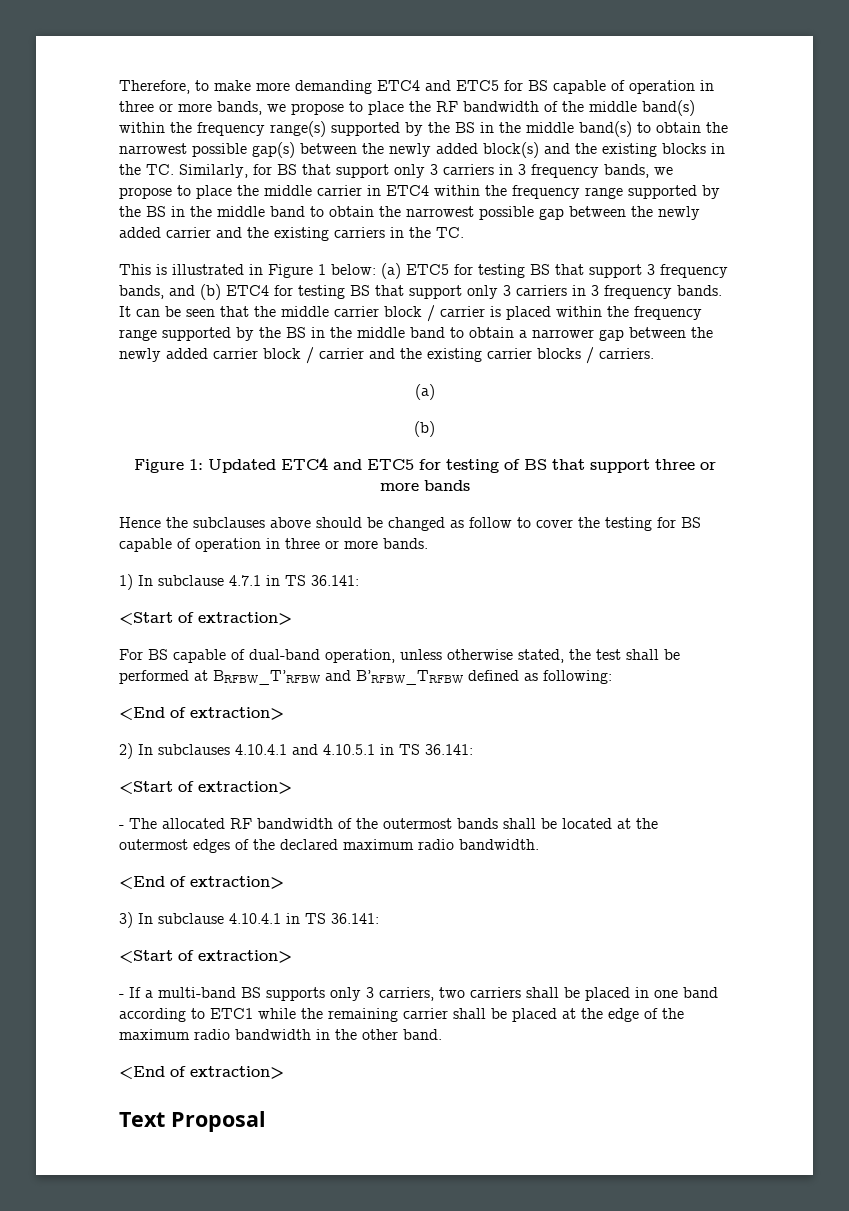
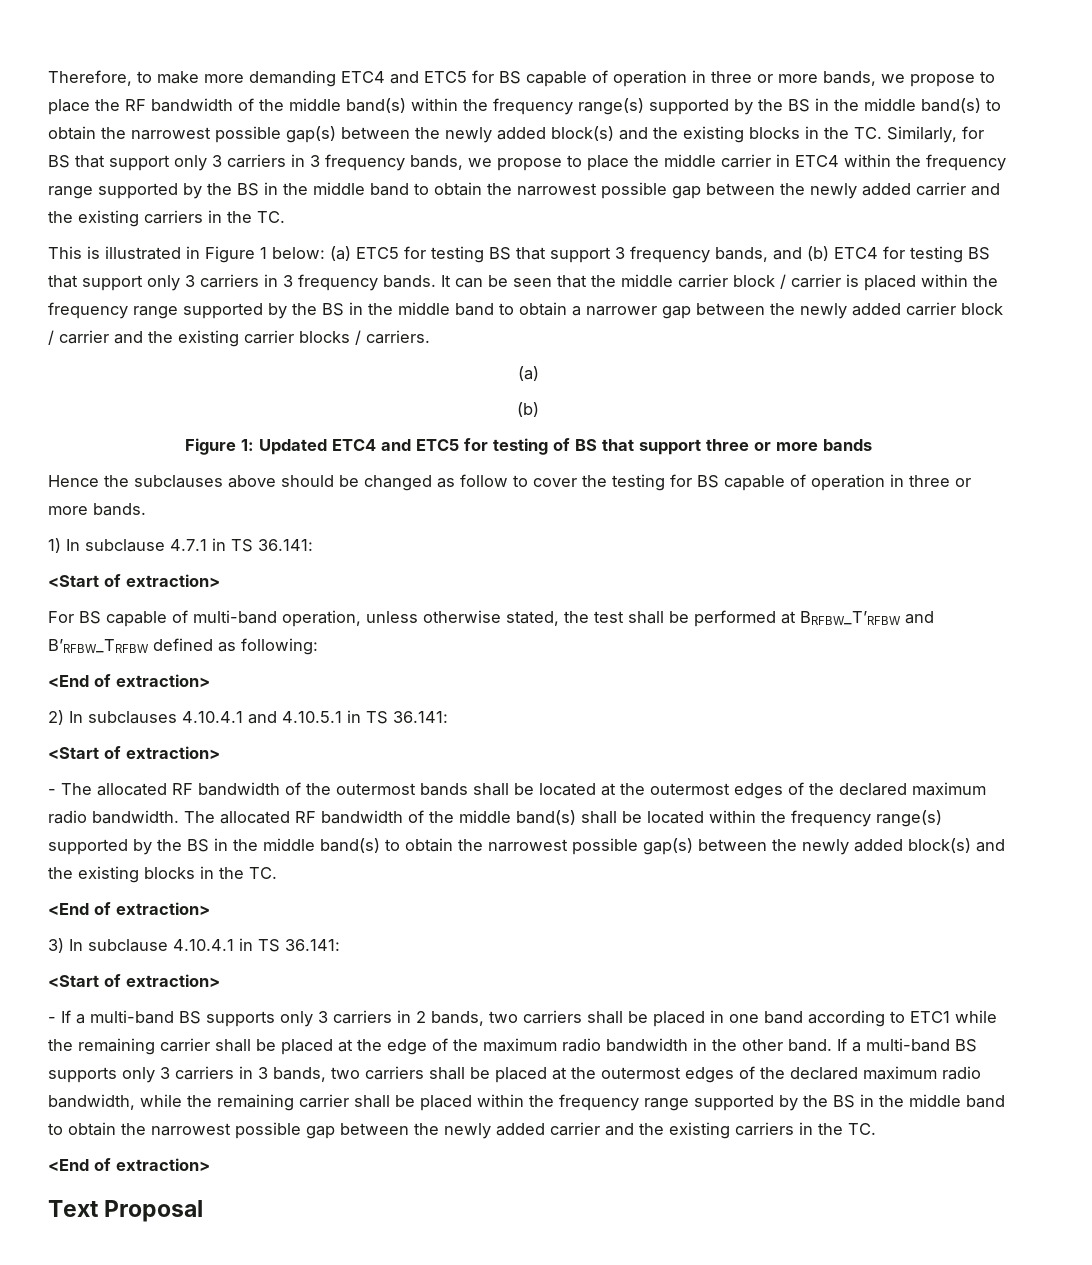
[249,649,320,660] dual-band -> [193,610,277,624] multi-band
(539, 844) none -> [184,810,942,827] [48,838,1005,855] [48,866,277,883] The allocated RF bandwidth of the middle band(s) shall be located within the frequency range(s) supported by the BS in the middle band(s) to obtain the narrowest possible gap(s) between the newly added block(s) and the existing blocks in the TC.
[379,987,434,1001] carriers, -> [333,1010,484,1026] carriers in 2 bands,
(442, 1034) none -> [837,1038,977,1052] [48,1066,981,1083] [48,1094,1005,1111] [48,1122,876,1139] If a multi-band BS supports only 3 carriers in 3 bands, two carriers shall be placed at the outermost edges of the declared maximum radio bandwidth, while the remaining carrier shall be placed within the frequency range supported by the BS in the middle band to obtain the narrowest possible gap between the newly added carrier and the existing carriers in the TC.

